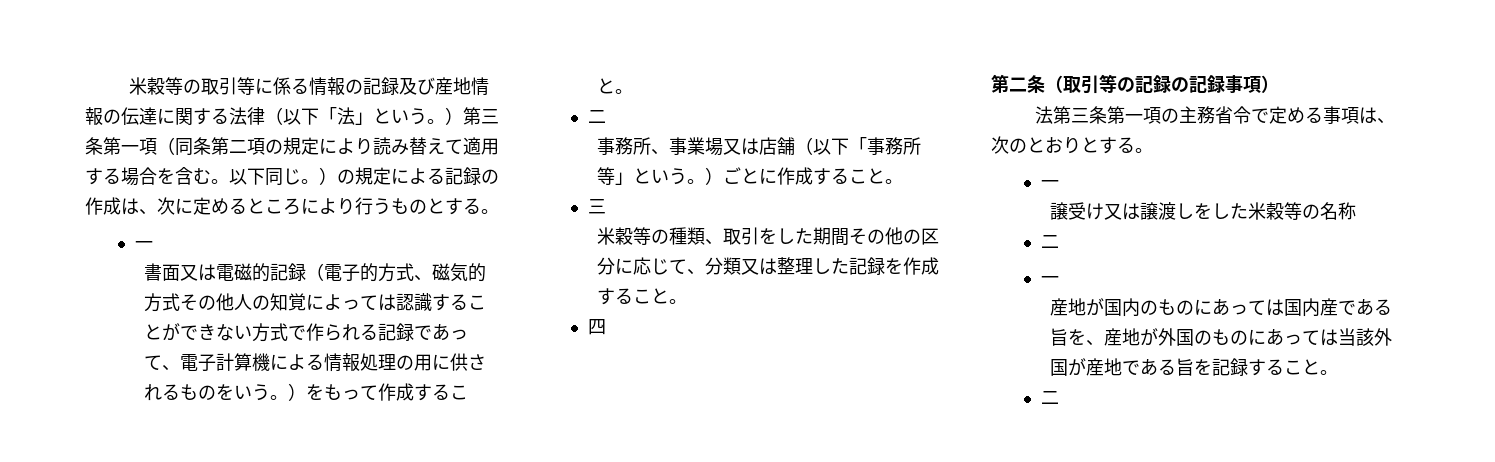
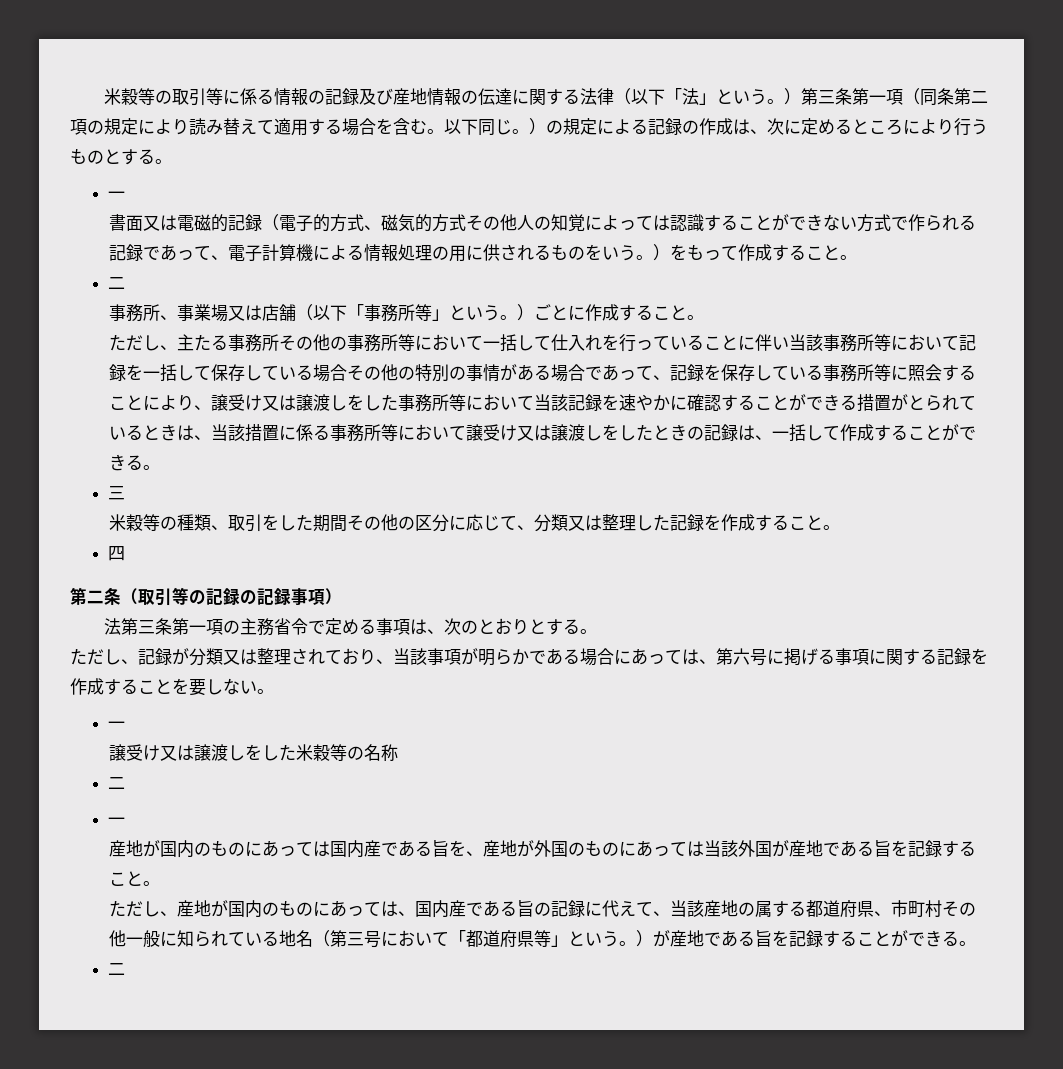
(904, 181) none -> [109,334,977,352] [109,364,977,382] [109,394,977,412] [109,424,977,442] [109,454,161,471] // ただし、主たる事務所その他の事務所等において一括して仕入れを行っていることに伴い当該事務所等において記録を一括して保存している場合その他の特別の事情がある場合であって、記録を保存している事務所等に照会することにより、譲受け又は譲渡しをした事務所等において当該記録を速やかに確認することができる措置がとられているときは、当該措置に係る事務所等において譲受け又は譲渡しをしたときの記録は、一括して作成することができる。
(1153, 150) none -> [70,648,988,666] [70,678,274,696] // ただし、記録が分類又は整理されており、当該事項が明らかである場合にあっては、第六号に掲げる事項に関する記録を作成することを要しない。
(1339, 372) none -> [109,900,977,918] [109,930,977,948] // ただし、産地が国内のものにあっては、国内産である旨の記録に代えて、当該産地の属する都道府県、市町村その他一般に知られている地名（第三号において「都道府県等」という。）が産地である旨を記録することができる。

